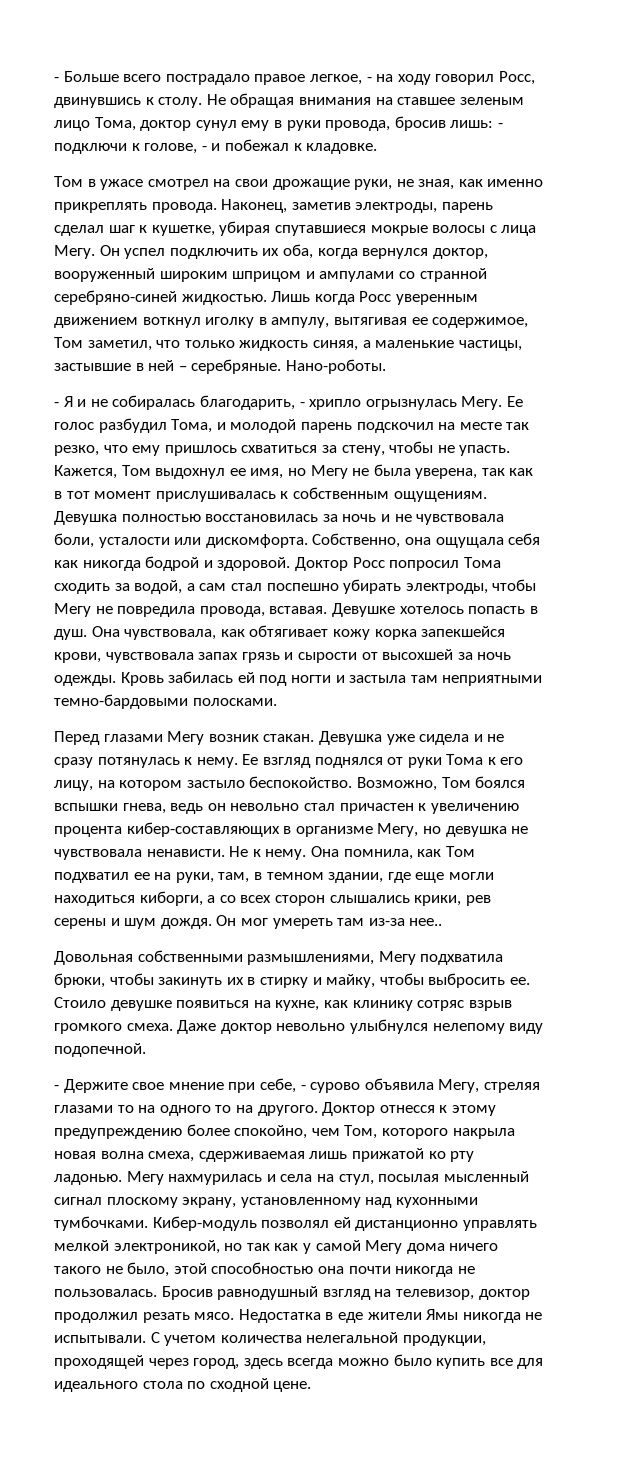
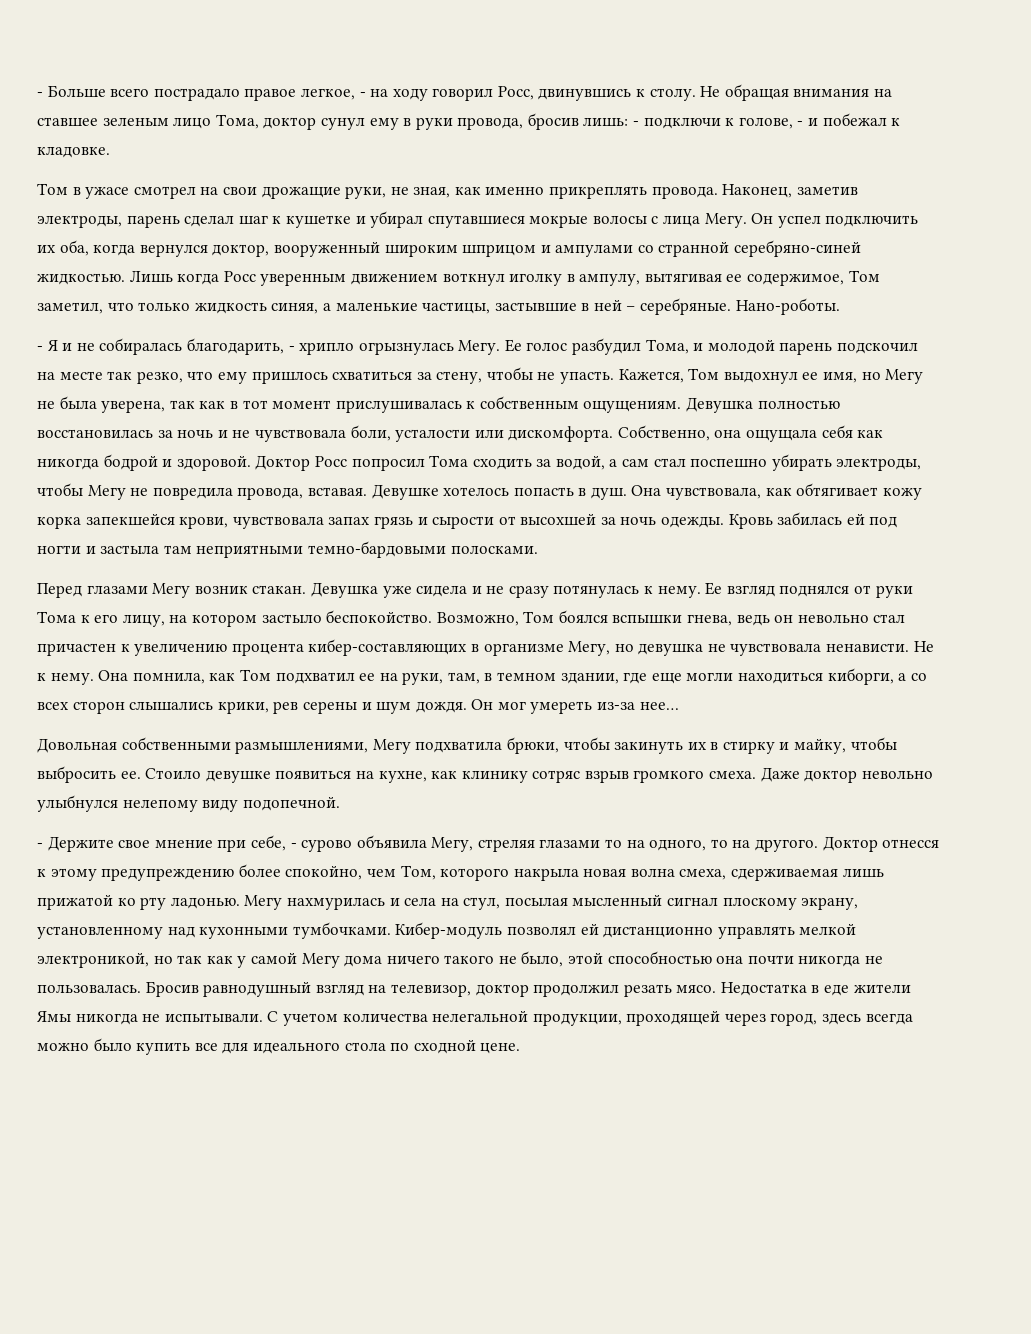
[151,221,271,236] кушетке, убирая -> [285,211,424,228] кушетке и убирал
[337,918,443,926] там из-за нее.. -> [597,702,679,710] из-за нее…
[159,1105,211,1116] одного -> [649,839,707,851] одного,

